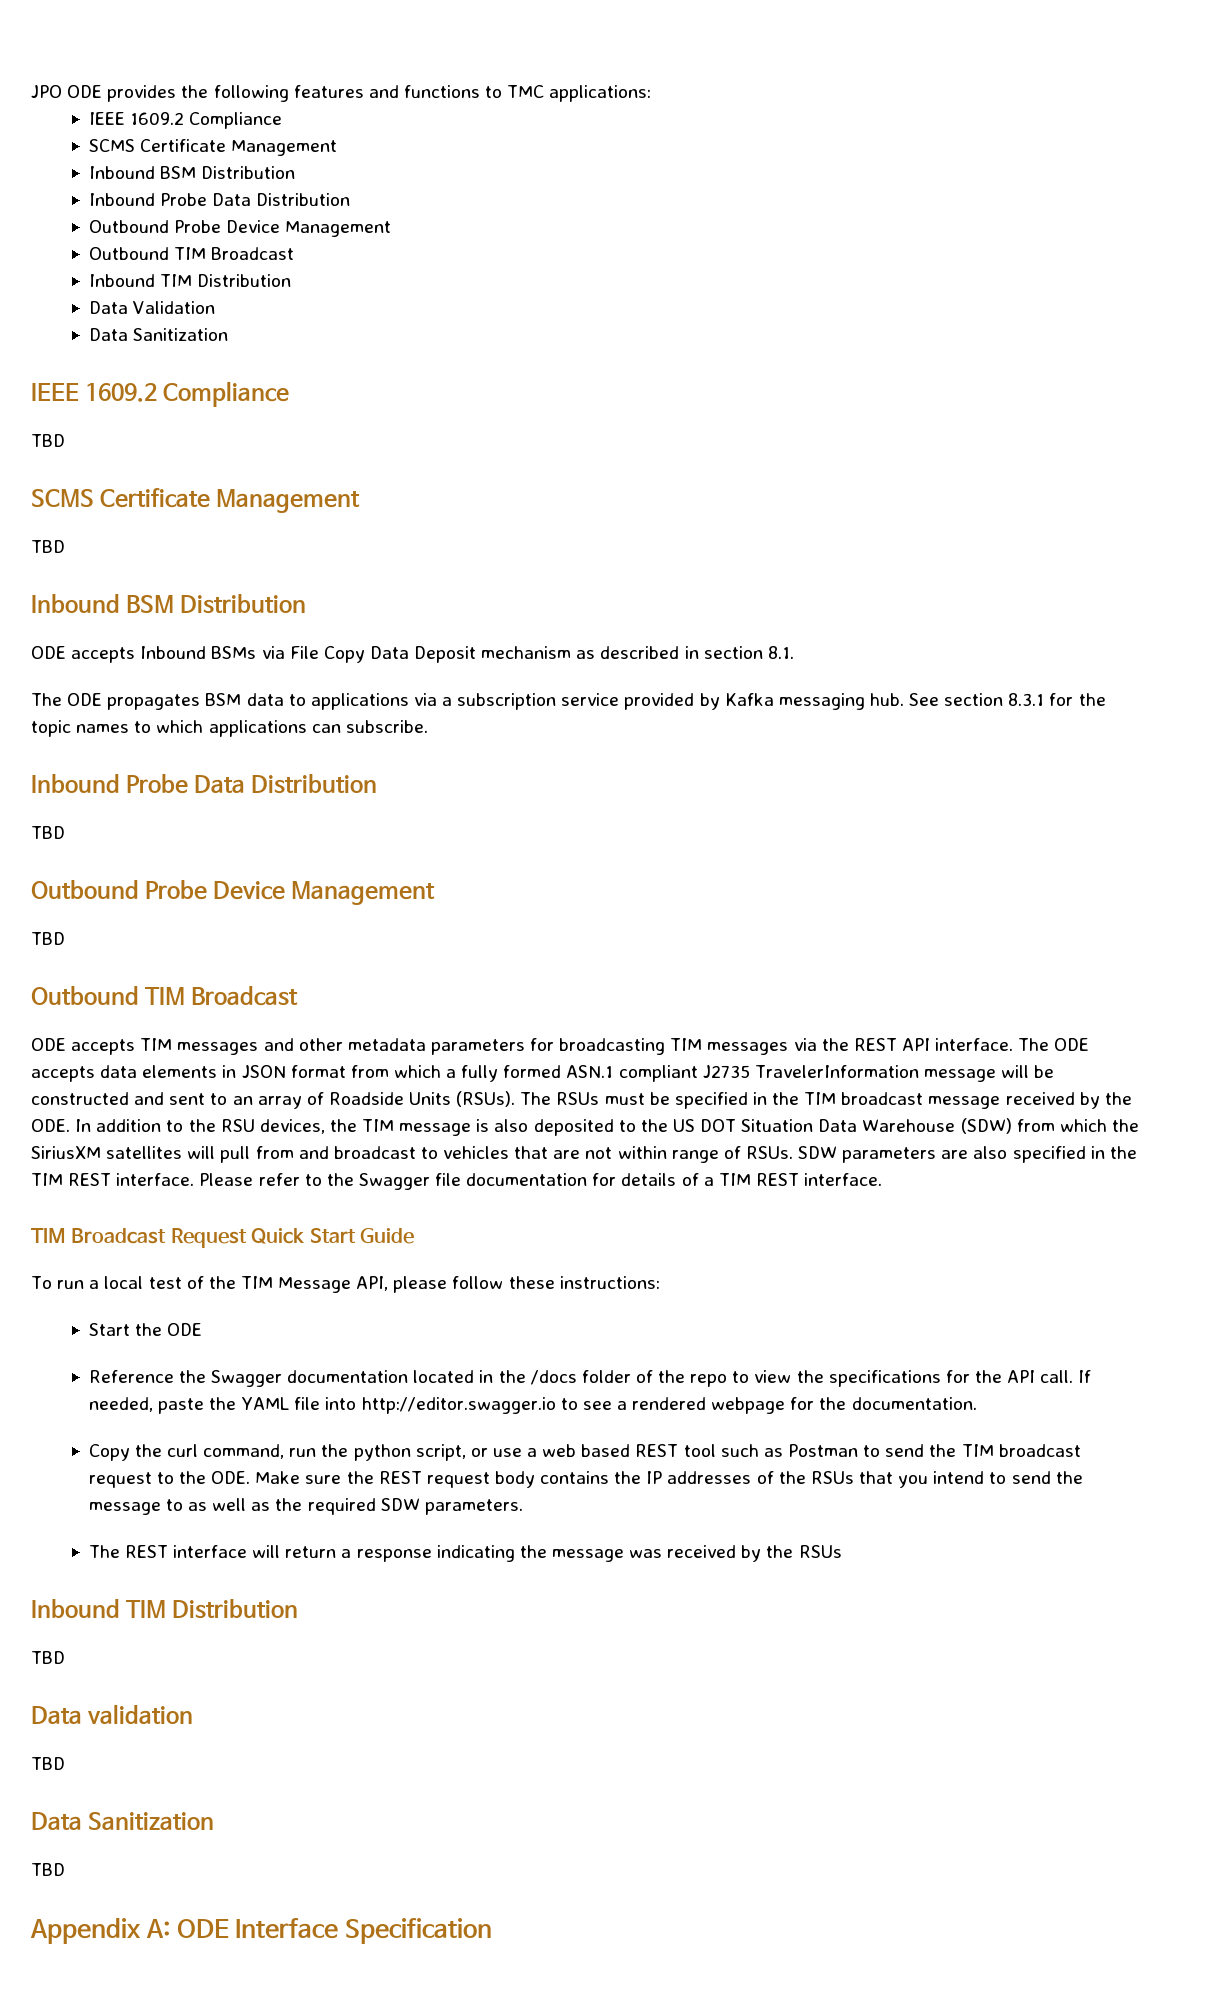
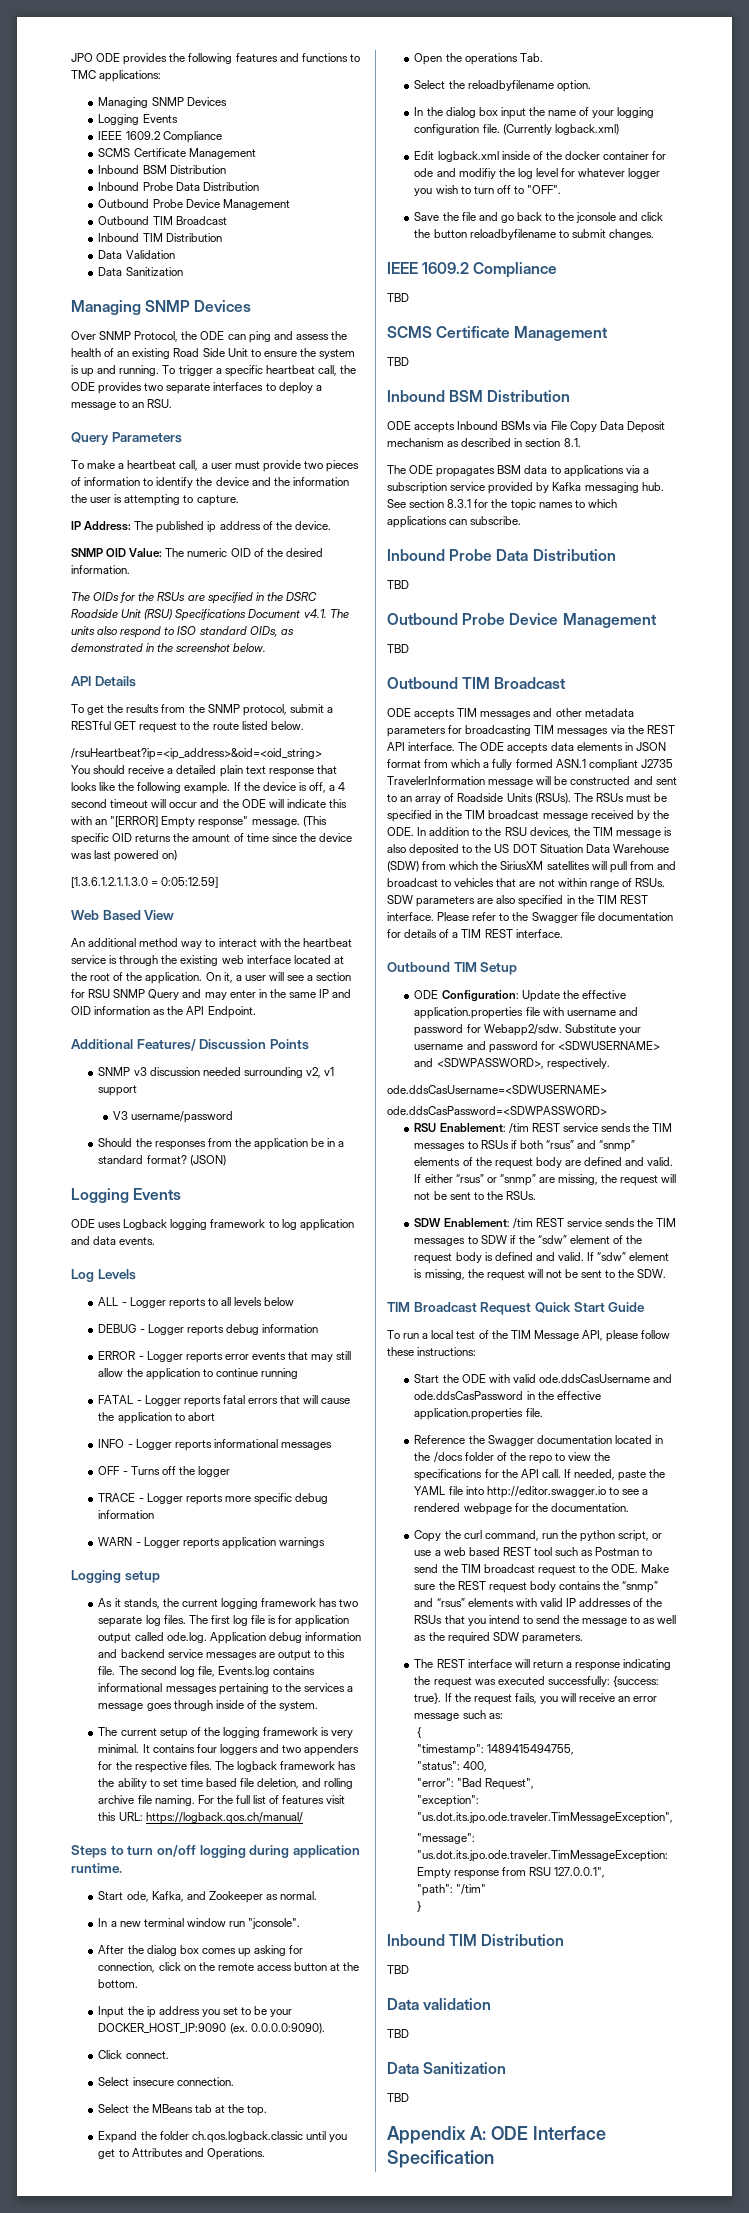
(652, 93) none -> [98,97,227,108] [98,114,178,125] // Managing SNMP Devices // Logging Events
(228, 334) none -> [71,300,252,315] [71,331,347,343] [71,348,356,359] [71,365,357,377] [71,382,322,394] [71,399,173,410] [71,432,182,445] [71,460,360,472] [71,477,349,488] [71,494,239,506] [71,521,331,533] [71,548,323,557] [71,565,130,574] [71,592,317,604] [71,609,349,621] [71,626,294,638] [71,643,267,652] [71,676,136,687] [71,704,333,716] [71,721,304,733] [71,748,322,760] [71,765,337,777] [71,782,346,794] [71,799,347,808] [71,816,327,828] [71,833,352,845] [71,850,178,862] [71,877,219,888] [71,910,175,921] [71,938,352,949] [71,955,344,966] [71,972,352,984] [71,989,352,1000] [71,1006,256,1018] [71,1039,309,1051] [98,1067,335,1078] [98,1085,138,1096] [113,1111,234,1123] [98,1138,345,1150] [98,1155,226,1166] [71,1188,182,1203] [71,1219,354,1231] [71,1236,156,1245] [71,1269,136,1282] [98,1297,295,1309] [98,1324,318,1336] [98,1351,352,1363] [98,1368,298,1380] [98,1395,351,1407] [98,1412,215,1424] [98,1439,332,1451] [98,1466,230,1477] [98,1493,329,1505] [98,1510,155,1519] [98,1537,325,1549] [71,1570,160,1583] [98,1598,359,1609] [98,1615,350,1627] [98,1632,361,1644] [98,1649,346,1661] [98,1666,316,1677] [98,1683,354,1695] [98,1700,319,1711] [98,1727,354,1739] [98,1744,360,1756] [98,1761,357,1773] [98,1778,354,1789] [98,1795,346,1806] [98,1812,303,1824] [71,1845,360,1858] [71,1863,122,1873] [98,1891,318,1903] [98,1918,301,1929] [98,1945,304,1957] [98,1962,360,1973] [98,1979,139,1988] [98,2006,293,2018] [98,2023,325,2034] [98,2050,169,2059] [98,2077,234,2086] [98,2104,268,2116] [98,2131,347,2143] [98,2148,265,2160] [414,53,543,65] [414,80,591,92] [414,107,655,119] [414,124,619,135] [414,151,667,162] [414,168,661,179] [414,185,562,196] [414,212,664,223] [414,229,654,240] // Managing SNMP Devices // Over SNMP Protocol, the ODE can ping and assess the health of an existing Road Side Unit to ensure the system is up and running. To trigger a specific heartbeat call, the ODE provides two separate interfaces to deploy a message to an RSU. // Query Parameters // To make a heartbeat call, a user must provide two pieces of information to identify the device and the information the user is attempting to capture. // IP Address: The published ip address of the device. // SNMP OID Value: The numeric OID of the desired information. // The OIDs for the RSUs are specified in the DSRC Roadside Unit (RSU) Specifications Document v4.1. The units also respond to ISO standard OIDs, as demonstrated in the screenshot below. // API Details // To get the results from the SNMP protocol, submit a RESTful GET request to the route listed below. // /rsuHeartbeat?ip=<ip_address>&oid=<oid_string> // You should receive a detailed plain text response that looks like the following example. If the device is off, a 4 second timeout will occur and the ODE will indicate this with an "[ERROR] Empty response" message. (This specific OID returns the amount of time since the device was last powered on) // [1.3.6.1.2.1.1.3.0 = 0:05:12.59] // Web Based View // An additional method way to interact with the heartbeat service is through the existing web interface located at the root of the application. On it, a user will see a section for RSU SNMP Query and may enter in the same IP and OID information as the API Endpoint. // Additional Features/ Discussion Points // SNMP v3 discussion needed surrounding v2, v1 support // V3 username/password // Should the responses from the application be in a standard format? (JSON) // Logging Events // ODE uses Logback logging framework to log application and data events. // Log Levels // ALL - Logger reports to all levels below // DEBUG - Logger reports debug information // ERROR - Logger reports error events that may still allow the application to continue running // FATAL - Logger reports fatal errors that will cause the application to abort // INFO - Logger reports informational messages // OFF - Turns off the logger // TRACE - Logger reports more specific debug information // WARN - Logger reports application warnings // Logging setup // As it stands, the current logging framework has two separate log files. The first log file is for application output called ode.log. Application debug information and backend service messages are output to this file. The second log file, Events.log contains informational messages pertaining to the services a message goes through inside of the system. // The current setup of the logging framework is very minimal. It contains four loggers and two appenders for the respective files. The logback framework has the ability to set time based file deletion, and rolling archive file naming. For the full list of features visit this URL: https://logback.qos.ch/manual/ // Steps to turn on/off logging during application runtime. // Start ode, Kafka, and Zookeeper as normal. // In a new terminal window run "jconsole". // After the dialog box comes up asking for connection, click on the remote access button at the bottom. // Input the ip address you set to be your DOCKER_HOST_IP:9090 (ex. 0.0.0.0:9090). // Click connect. // Select insecure connection. // Select the MBeans tab at the top. // Expand the folder ch.qos.logback.classic until you get to Attributes and Operations. // Open the operations Tab. // Select the reloadbyfilename option. // In the dialog box input the name of your logging configuration file. (Currently logback.xml) // Edit logback.xml inside of the docker container for ode and modifiy the log level for whatever logger you wish to turn off to "OFF". // Save the file and go back to the jconsole and click the button reloadbyfilename to submit changes.
(883, 1179) none -> [387,962,518,975] [414,990,626,1002] [414,1007,638,1019] [414,1024,641,1036] [414,1041,660,1053] [414,1058,610,1070] [387,1085,607,1094] [387,1106,607,1115] [414,1123,673,1134] [414,1140,636,1152] [414,1157,674,1169] [414,1174,677,1186] [414,1191,536,1200] [414,1218,677,1229] [414,1235,643,1246] [414,1252,670,1264] [414,1269,667,1281] // Outbound TIM Setup // ODE Configuration: Update the effective application.properties file with username and password for Webapp2/sdw. Substitute your username and password for <SDWUSERNAME> and <SDWPASSWORD>, respectively. // ode.ddsCasUsername=<SDWUSERNAME> // ode.ddsCasPassword=<SDWPASSWORD> // RSU Enablement: /tim REST service sends the TIM messages to RSUs if both “rsus” and “snmp” elements of the request body are defined and valid. If either “rsus” or “snmp” are missing, the request will not be sent to the RSUs. // SDW Enablement: /tim REST service sends the TIM messages to SDW if the “sdw” element of the request body is defined and valid. If “sdw” element is missing, the request will not be sent to the SDW.
(203, 1329) none -> [488,1374,673,1383] [414,1391,601,1400] [414,1408,543,1420] with valid ode.ddsCasUsername and ode.ddsCasPassword in the effective application.properties file.
(642, 1477) none -> [622,1581,659,1593] [414,1598,563,1607] “snmp” and “rsus” elements with valid
[551,1545,842,1562] message was received by the RSUs -> [433,1676,659,1688] [414,1693,658,1705] [414,1710,503,1721] [416,1727,421,1738] [416,1744,574,1756] [416,1761,487,1772] [416,1778,534,1790] [416,1795,479,1807] [416,1812,673,1824] [416,1833,475,1844] [416,1850,668,1862] [416,1867,605,1879] [416,1884,486,1896] [416,1901,421,1912] request was executed successfully: {success: true}. If the request fails, you will receive an error message such as: // { // "timestamp": 1489415494755, // "status": 400, // "error": "Bad Request", // "exception": "us.dot.its.jpo.ode.traveler.TimMessageException", // "message": "us.dot.its.jpo.ode.traveler.TimMessageException: Empty response from RSU 127.0.0.1", // "path": "/tim" // }

